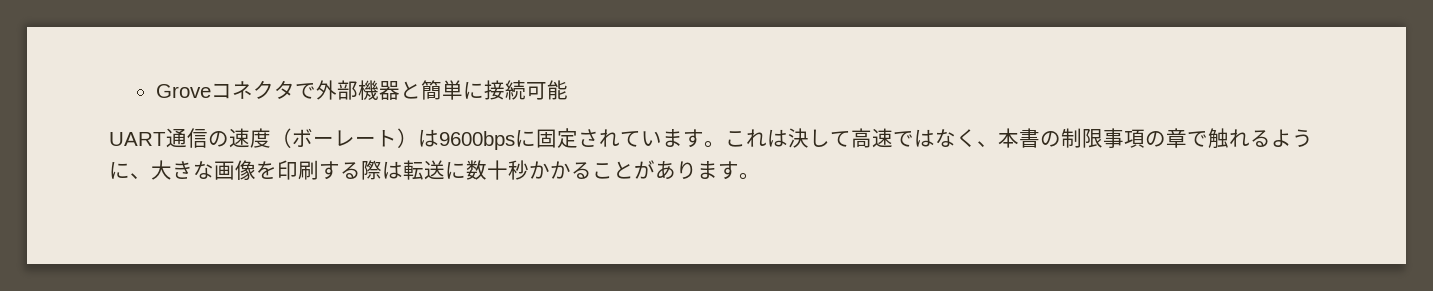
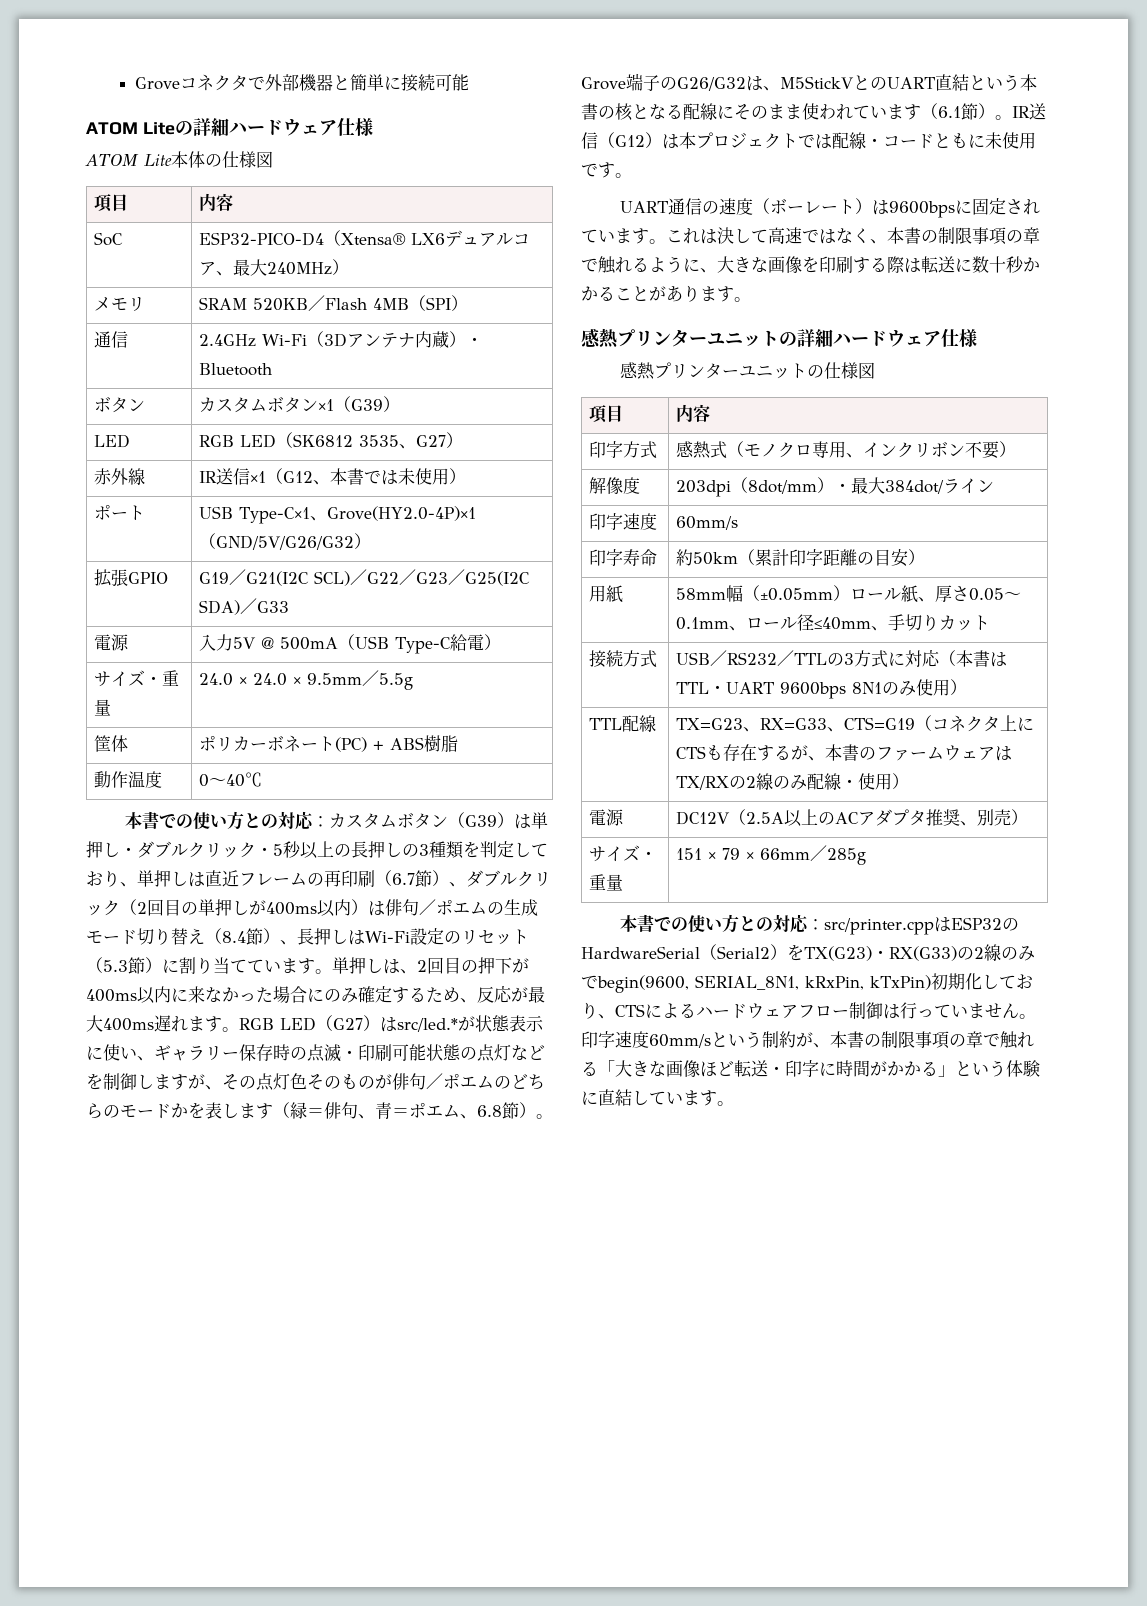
(568, 90) none -> [86,117,373,136] [85,151,273,168] [94,194,129,212] [199,193,234,211] [94,232,124,246] [199,230,531,247] [199,259,350,276] [94,297,146,311] [199,295,469,311] [94,331,129,348] [199,331,484,348] [199,363,273,376] [94,396,146,413] [199,396,401,413] [94,434,131,448] [199,432,464,449] [94,468,146,485] [199,468,467,485] [94,505,146,521] [199,506,477,524] [199,533,372,550] [94,569,169,587] [199,569,531,586] [199,598,290,615] [94,634,130,651] [199,634,502,654] [94,670,180,687] [94,699,112,716] [199,670,414,690] [94,735,129,752] [199,735,459,752] [94,771,163,788] [199,772,263,787] [125,811,549,830] [86,841,548,859] [86,870,551,887] [86,899,538,917] [86,928,529,945] [86,957,529,974] [86,986,545,1004] [86,1015,544,1032] [86,1044,545,1062] [86,1073,545,1091] [86,1102,553,1119] [581,73,1037,91] [581,103,1046,121] [581,132,1036,149] [581,162,632,178] // ATOM Liteの詳細ハードウェア仕様 // ATOM Lite本体の仕様図 // 項目 | 内容 // SoC | ESP32-PICO-D4（Xtensa® LX6デュアルコア、最大240MHz） // メモリ | SRAM 520KB／Flash 4MB（SPI） // 通信 | 2.4GHz Wi-Fi（3Dアンテナ内蔵）・Bluetooth // ボタン | カスタムボタン×1（G39） // LED | RGB LED（SK6812 3535、G27） // 赤外線 | IR送信×1（G12、本書では未使用） // ポート | USB Type-C×1、Grove(HY2.0-4P)×1（GND/5V/G26/G32） // 拡張GPIO | G19／G21(I2C SCL)／G22／G23／G25(I2C SDA)／G33 // 電源 | 入力5V @ 500mA（USB Type-C給電） // サイズ・重量 | 24.0 × 24.0 × 9.5mm／5.5g // 筐体 | ポリカーボネート(PC) + ABS樹脂 // 動作温度 | 0〜40℃ // 本書での使い方との対応：カスタムボタン（G39）は単押し・ダブルクリック・5秒以上の長押しの3種類を判定しており、単押しは直近フレームの再印刷（6.7節）、ダブルクリック（2回目の単押しが400ms以内）は俳句／ポエムの生成モード切り替え（8.4節）、長押しはWi-Fi設定のリセット（5.3節）に割り当てています。単押しは、2回目の押下が400ms以内に来なかった場合にのみ確定するため、反応が最大400ms遅れます。RGB LED（G27）はsrc/led.*が状態表示に使い、ギャラリー保存時の点滅・印刷可能状態の点灯などを制御しますが、その点灯色そのものが俳句／ポエムのどちらのモードかを表します（緑＝俳句、青＝ポエム、6.8節）。Grove端子のG26/G32は、M5StickVとのUART直結という本書の核となる配線にそのまま使われています（6.1節）。IR送信（G12）は本プロジェクトでは配線・コードともに未使用です。
(760, 176) none -> [581,328,977,348] [620,362,876,380] [589,405,624,423] [676,404,711,422] [589,441,658,459] [676,441,1017,459] [589,477,641,495] [676,477,995,497] [589,513,658,530] [676,516,739,530] [589,549,658,566] [676,549,926,567] [589,585,624,603] [676,585,1022,603] [676,614,991,631] [589,650,658,668] [676,650,1008,668] [676,679,968,699] [589,715,657,732] [676,715,1035,732] [676,744,1013,761] [676,773,910,790] [589,809,625,826] [676,809,1029,827] [589,845,658,862] [589,874,624,891] [676,845,867,865] [620,914,1020,935] [581,944,1035,961] [581,973,1033,993] [581,1002,1036,1019] [581,1031,1034,1049] [581,1060,1040,1078] [581,1089,734,1106] // 感熱プリンターユニットの詳細ハードウェア仕様 // 感熱プリンターユニットの仕様図 // 項目 | 内容 // 印字方式 | 感熱式（モノクロ専用、インクリボン不要） // 解像度 | 203dpi（8dot/mm）・最大384dot/ライン // 印字速度 | 60mm/s // 印字寿命 | 約50km（累計印字距離の目安） // 用紙 | 58mm幅（±0.05mm）ロール紙、厚さ0.05〜0.1mm、ロール径≤40mm、手切りカット // 接続方式 | USB／RS232／TTLの3方式に対応（本書はTTL・UART 9600bps 8N1のみ使用） // TTL配線 | TX=G23、RX=G33、CTS=G19（コネクタ上にCTSも存在するが、本書のファームウェアはTX/RXの2線のみ配線・使用） // 電源 | DC12V（2.5A以上のACアダプタ推奨、別売） // サイズ・重量 | 151 × 79 × 66mm／285g // 本書での使い方との対応：src/printer.cppはESP32のHardwareSerial（Serial2）をTX(G23)・RX(G33)の2線のみでbegin(9600, SERIAL_8N1, kRxPin, kTxPin)初期化しており、CTSによるハードウェアフロー制御は行っていません。印字速度60mm/sという制約が、本書の制限事項の章で触れる「大きな画像ほど転送・印字に時間がかかる」という体験に直結しています。

